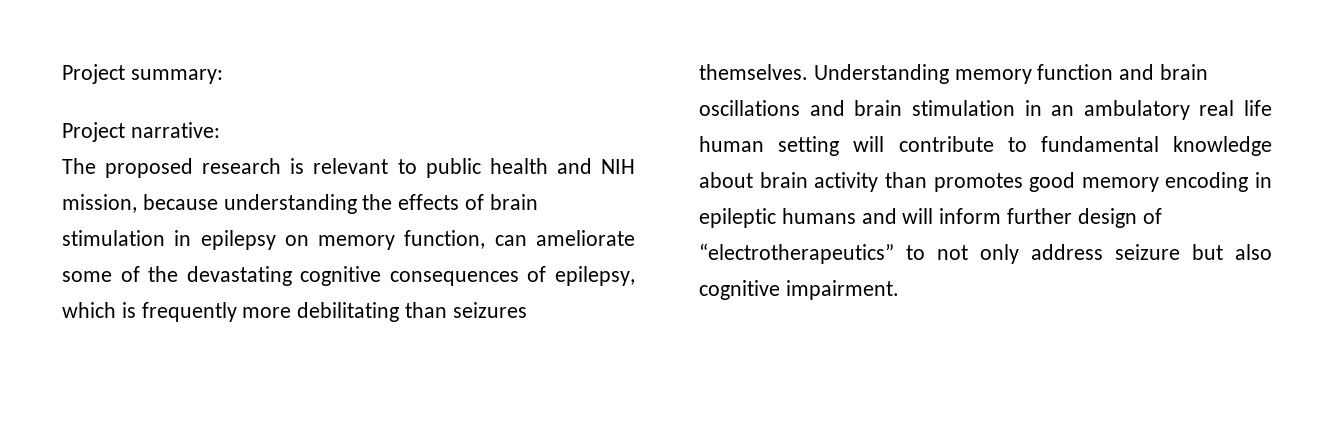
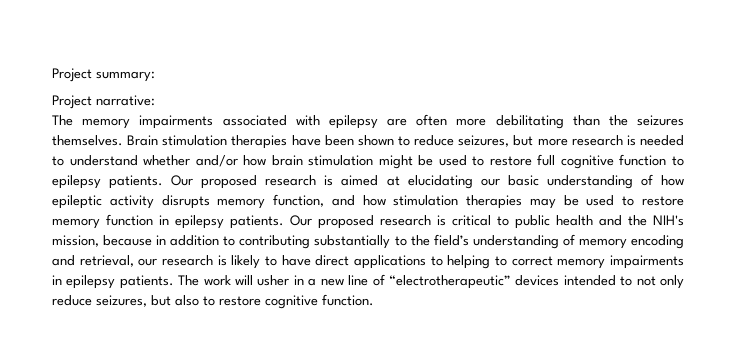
[105,158,635,178] [62,194,538,214] [62,230,635,250] [62,266,635,286] [62,302,527,322] [699,64,1209,84] [699,100,1272,120] [699,136,1272,156] [699,172,1272,192] [699,208,1162,228] [699,243,1272,264] [699,280,899,300] proposed research is relevant to public health and NIH mission, because understanding the effects of brain stimulation in epilepsy on memory function, can ameliorate some of the devastating cognitive consequences of epilepsy, which is frequently more debilitating than seizures themselves. Understanding memory function and brain oscillations and brain stimulation in an ambulatory real life human setting will contribute to fundamental knowledge about brain activity than promotes good memory encoding in epileptic humans and will inform further design of “electrotherapeutics” to not only address seizure but also cognitive impairment. -> [82,114,684,129] [52,135,684,149] [52,154,685,169] [52,174,685,189] [52,194,684,209] [52,214,684,229] [52,234,685,249] [52,255,685,269] [52,274,685,289] [52,294,374,309] memory impairments associated with epilepsy are often more debilitating than the seizures themselves. Brain stimulation therapies have been shown to reduce seizures, but more research is needed to understand whether and/or how brain stimulation might be used to restore full cognitive function to epilepsy patients. Our proposed research is aimed at elucidating our basic understanding of how epileptic activity disrupts memory function, and how stimulation therapies may be used to restore memory function in epilepsy patients. Our proposed research is critical to public health and the NIH's mission, because in addition to contributing substantially to the field’s understanding of memory encoding and retrieval, our research is likely to have direct applications to helping to correct memory impairments in epilepsy patients. The work will usher in a new line of “electrotherapeutic” devices intended to not only reduce seizures, but also to restore cognitive function.

